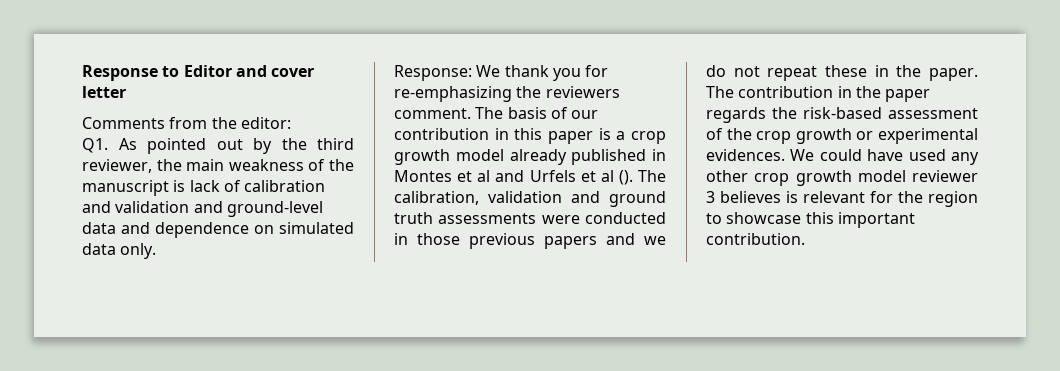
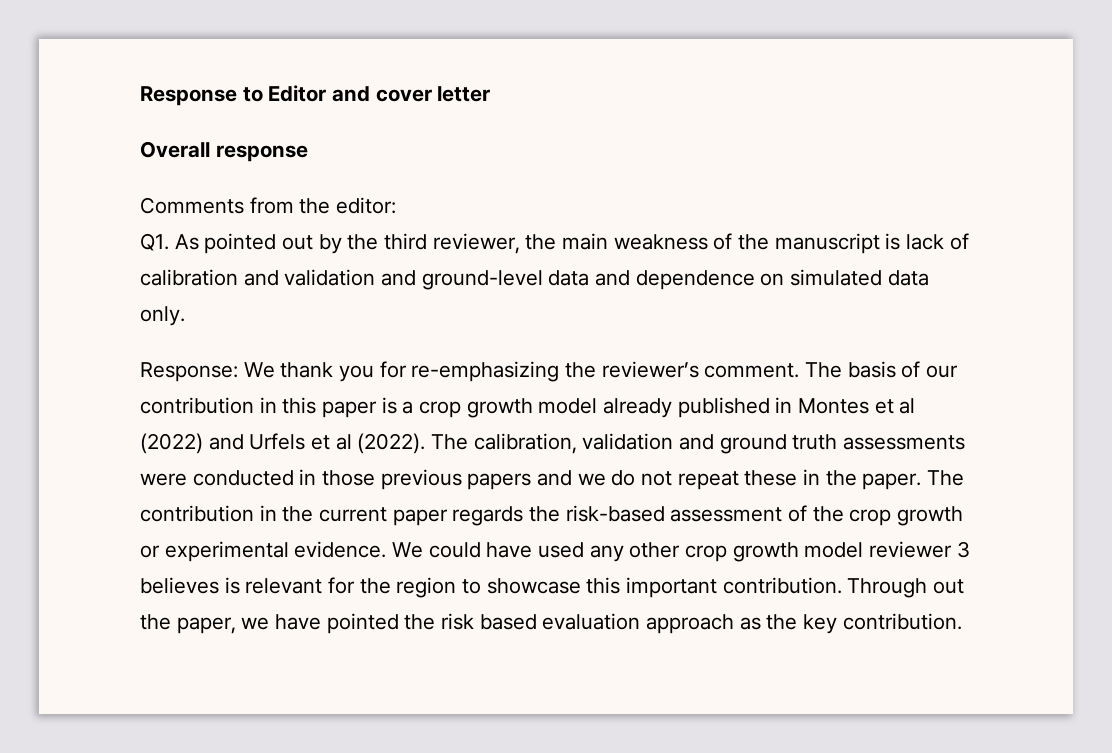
(126, 92) none -> [140,141,308,162] // Overall response
[545,86,620,98] reviewers -> [601,361,699,378] reviewer’s
(491, 176) none -> [140,433,203,454] (2022)
[618,170,633,185] (). -> [357,433,426,454] (2022).
(881, 92) none -> [319,507,388,522] current
[706,149,785,161] evidences. -> [294,541,387,558] evidence.
(805, 239) none -> [847,578,965,598] [140,613,962,634] Through out the paper, we have pointed the risk based evaluation approach as the key contribution.

